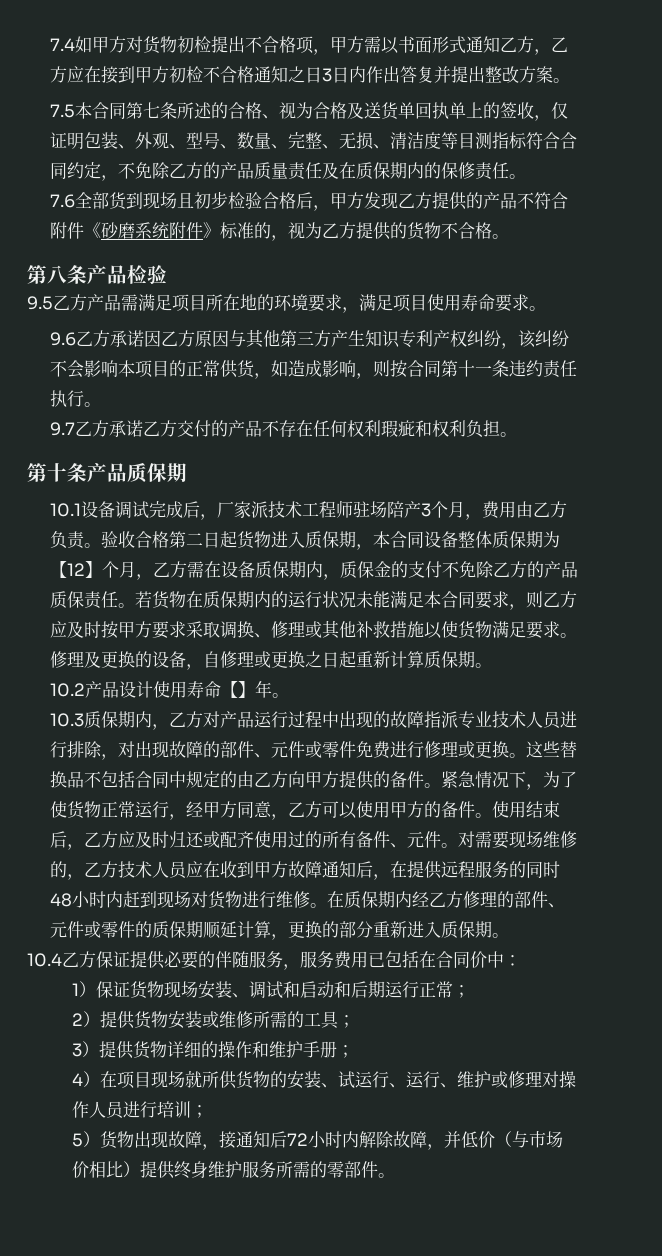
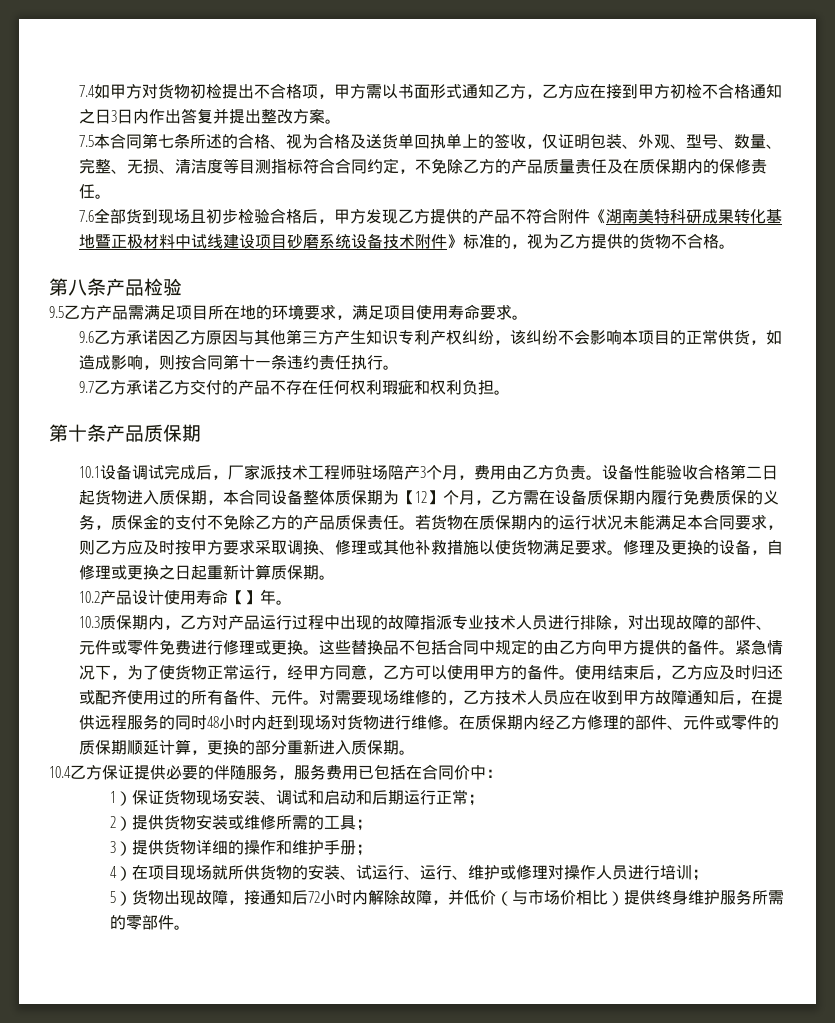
[100,222,169,239] 砂磨系统 -> [606,209,783,224] [79,233,416,249] 湖南美特科研成果转化基地暨正极材料中试线建设项目砂磨系统设备技术
(101, 545) none -> [602,464,667,480] 设备性能
(323, 569) none -> [651,490,780,505] [79,514,96,530] 履行免费质保的义务

